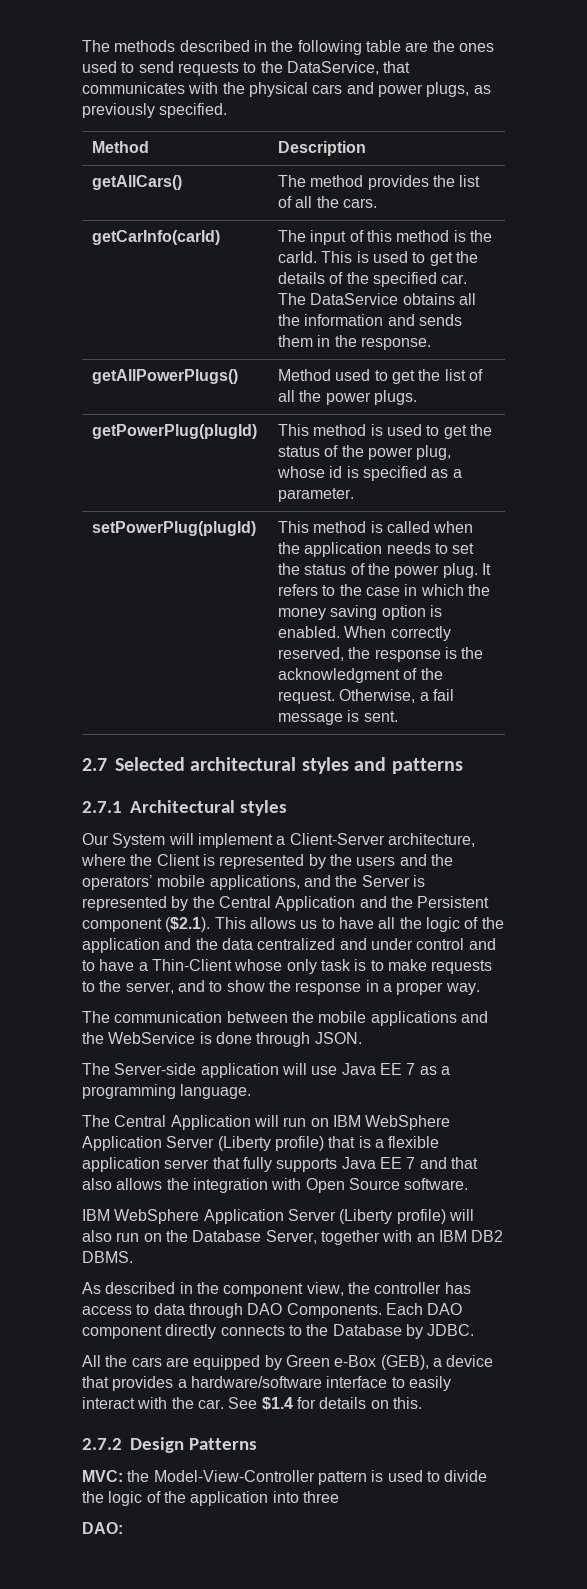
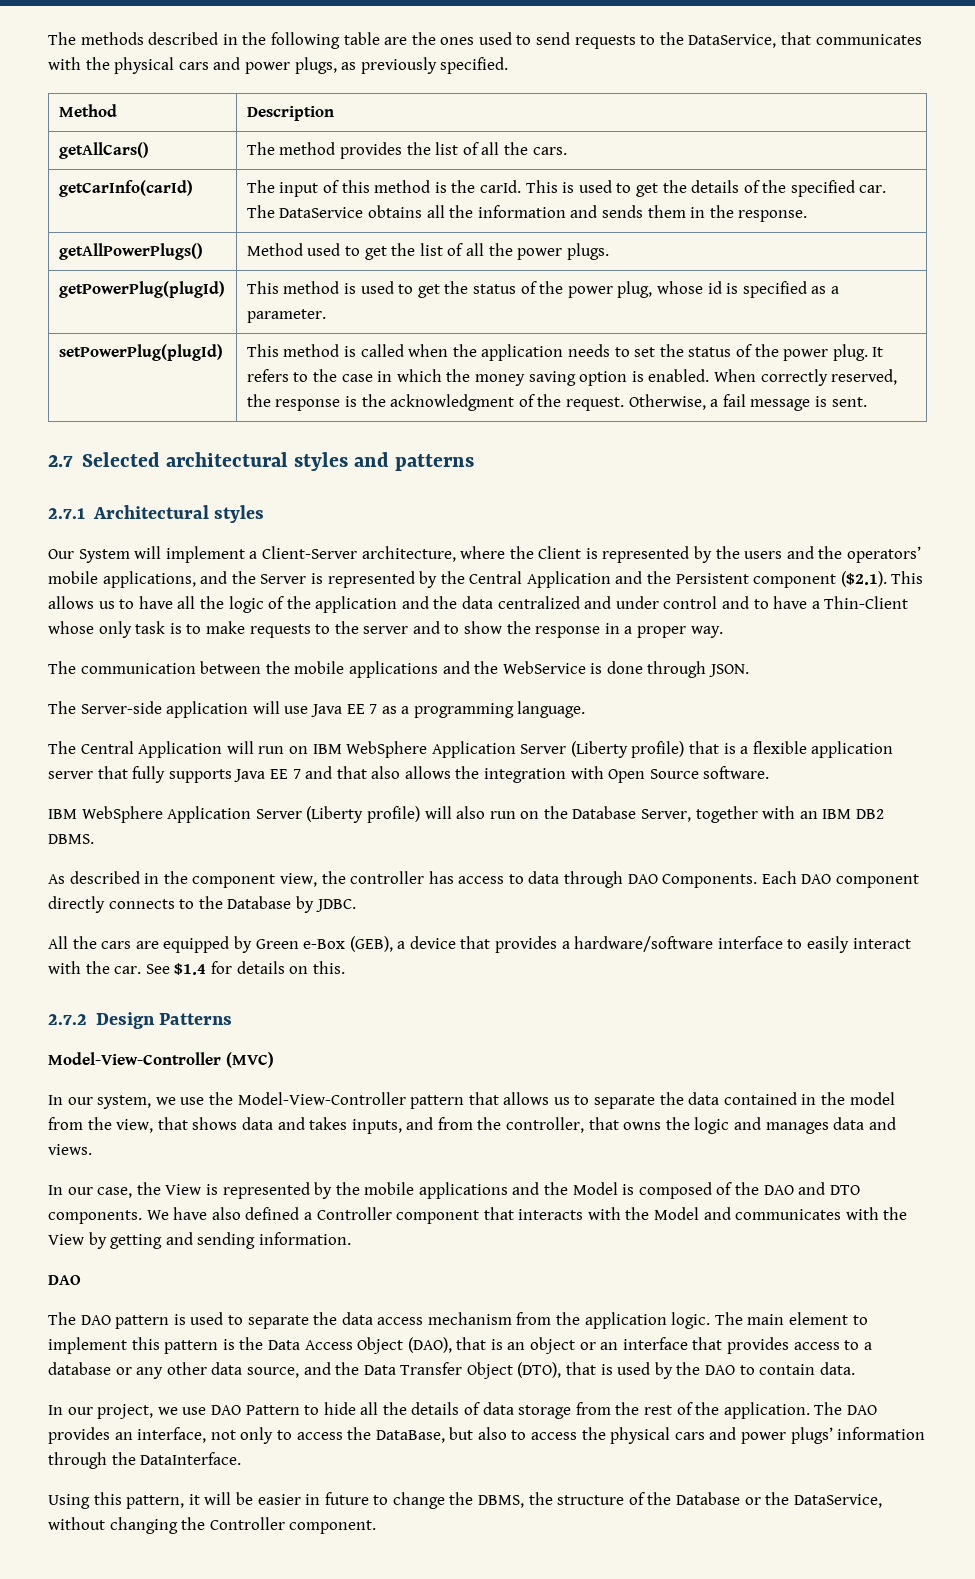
[125,982,174,994] server, -> [363,626,409,634] server
[82,1470,488,1485] [82,1491,339,1506] [82,1522,123,1534] MVC: the Model-View-Controller pattern is used to divide the logic of the application into three // DAO: -> [48,1052,274,1068] [48,1092,895,1109] [48,1117,896,1134] [48,1144,92,1155] [48,1182,860,1199] [48,1207,908,1224] [48,1232,351,1249] [48,1275,81,1285] [48,1312,868,1329] [48,1337,872,1354] [48,1362,855,1379] [48,1402,877,1419] [48,1427,926,1444] [48,1452,242,1469] [48,1492,882,1509] [48,1517,377,1534] Model-View-Controller (MVC) // In our system, we use the Model-View-Controller pattern that allows us to separate the data contained in the model from the view, that shows data and takes inputs, and from the controller, that owns the logic and manages data and views. // In our case, the View is represented by the mobile applications and the Model is composed of the DAO and DTO components. We have also defined a Controller component that interacts with the Model and communicates with the View by getting and sending information. // DAO // The DAO pattern is used to separate the data access mechanism from the application logic. The main element to implement this pattern is the Data Access Object (DAO), that is an object or an interface that provides access to a database or any other data source, and the Data Transfer Object (DTO), that is used by the DAO to contain data. // In our project, we use DAO Pattern to hide all the details of data storage from the rest of the application. The DAO provides an interface, not only to access the DataBase, but also to access the physical cars and power plugs’ information through the DataInterface. // Using this pattern, it will be easier in future to change the DBMS, the structure of the Database or the DataService, without changing the Controller component.

